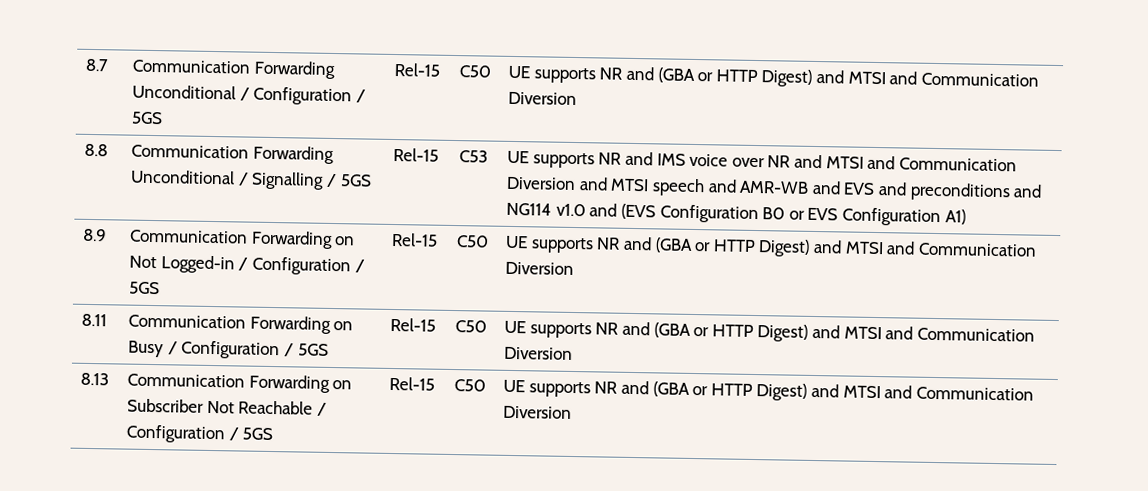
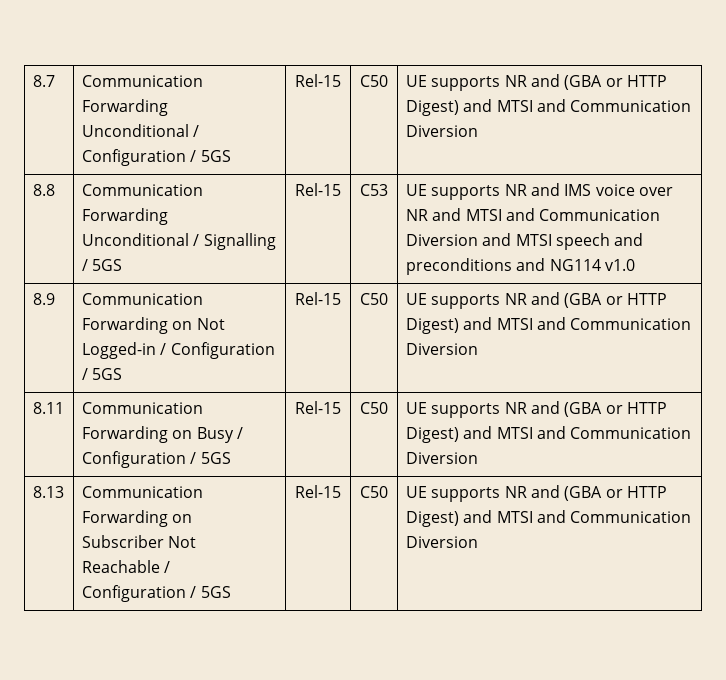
[739,180,907,196] AMR-WB and EVS and -> (644, 239) none
[589,203,966,227] and (EVS Configuration B0 or EVS Configuration A1) -> (635, 265) none

